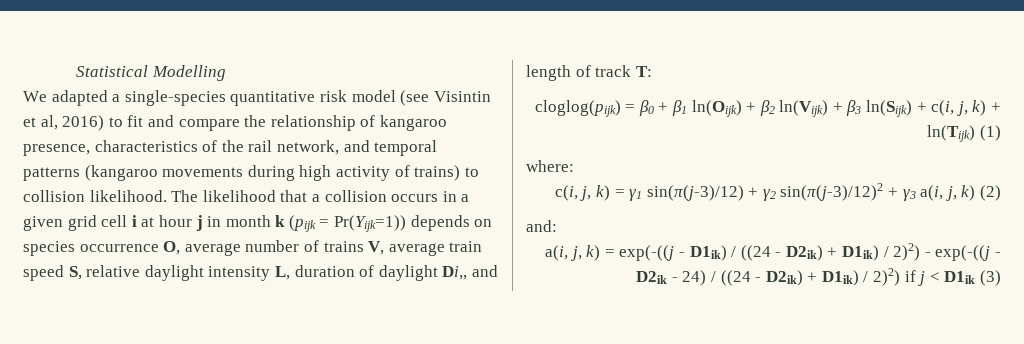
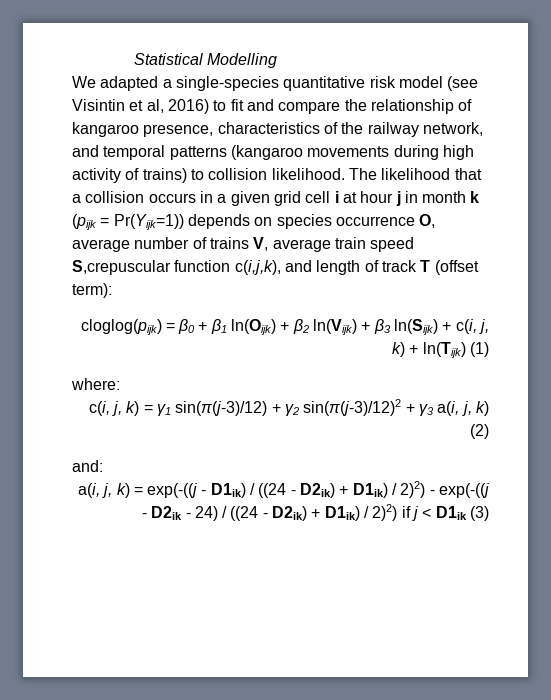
[248,140,273,152] rail -> [367,122,419,137] railway
[68,265,468,281] S, relative daylight intensity L, duration of daylight Di,, -> [72,260,281,275] S,crepuscular function c(i,j,k),
[635,66,652,77] T: -> [420,260,479,275] [72,283,112,298] T (offset term):

